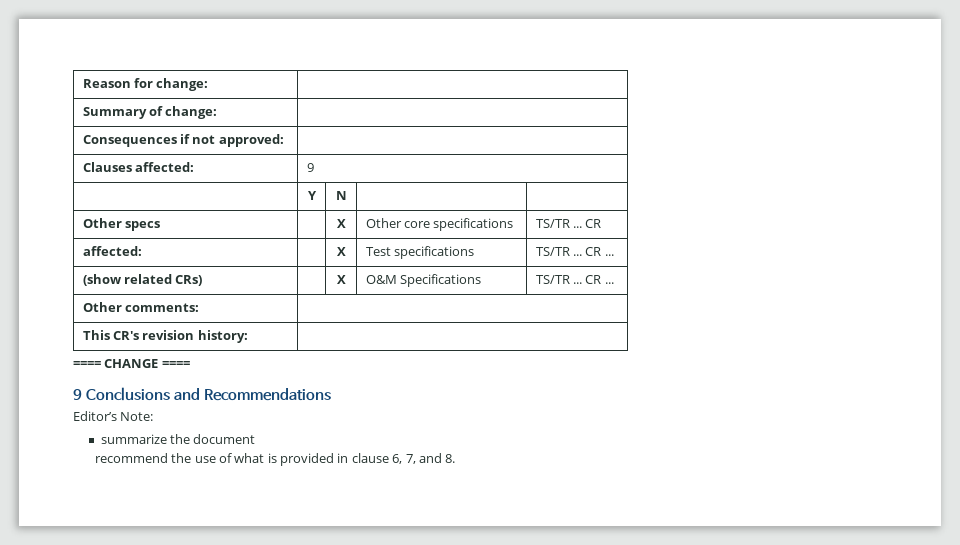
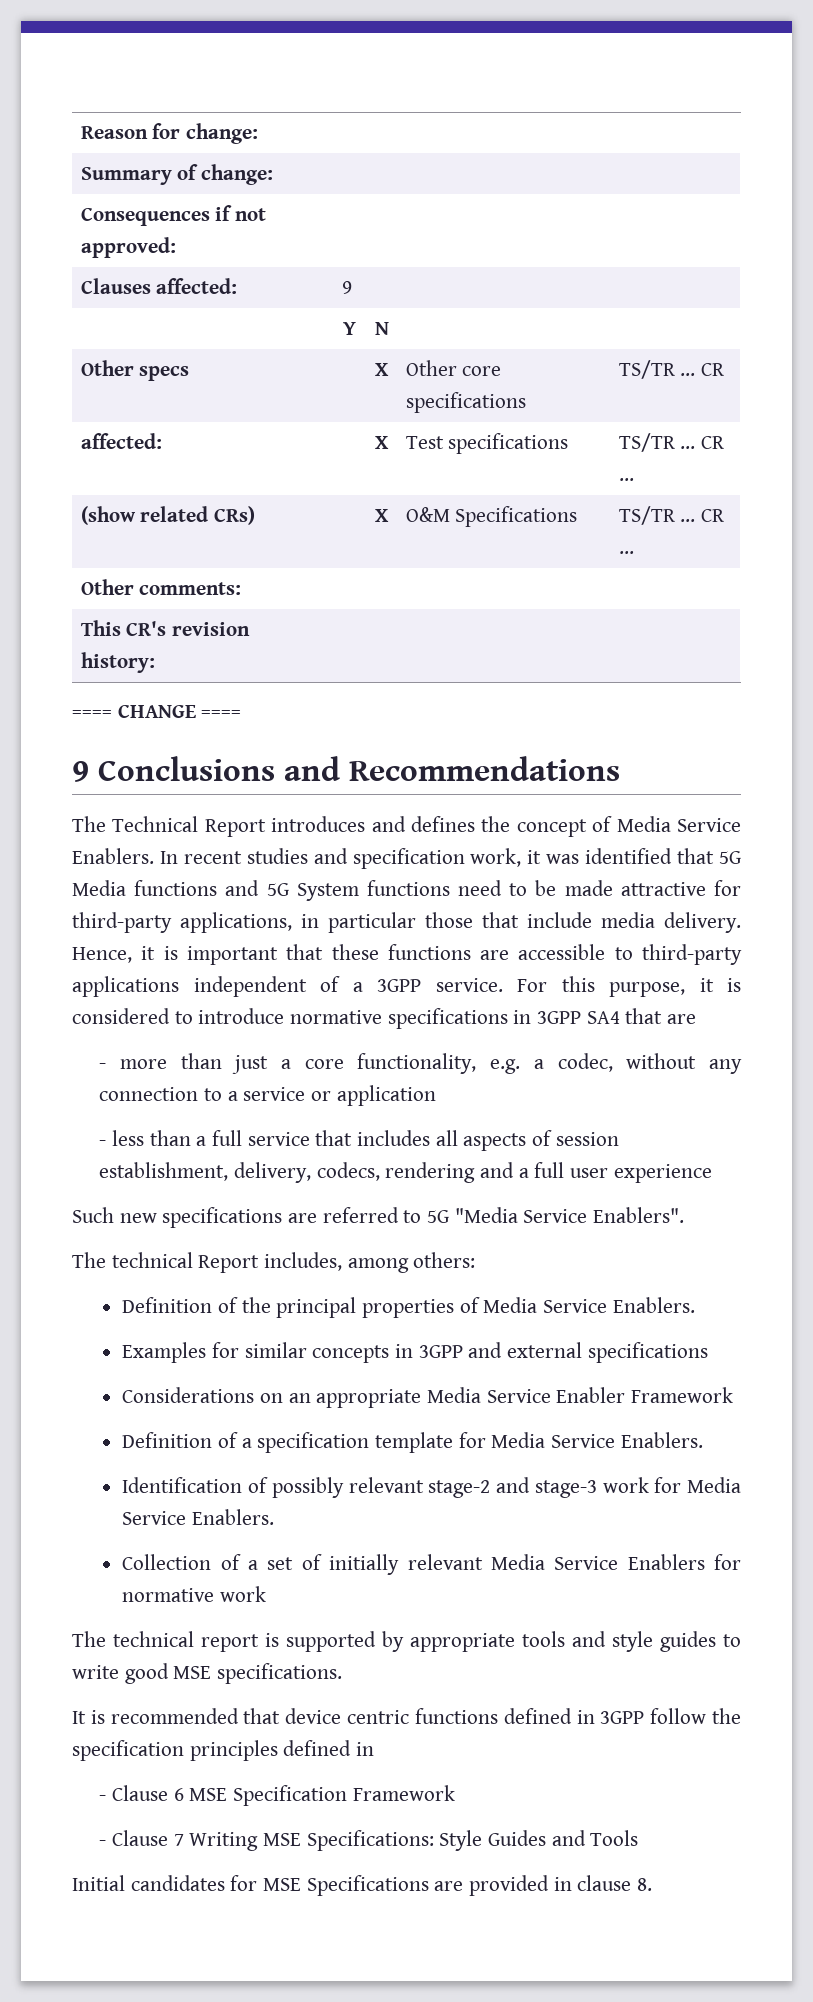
[73,411,154,421] [100,434,256,444] [94,453,442,466] Editor’s Note: // summarize the document // recommend the use of what is provided in clause 6, 7, and -> [72,816,741,837] [72,848,741,869] [72,880,741,901] [72,912,741,933] [72,944,742,965] [72,976,741,997] [72,1008,697,1029] [99,1053,743,1074] [99,1085,436,1106] [99,1130,619,1151] [99,1162,712,1183] [72,1207,685,1228] [72,1252,476,1273] [122,1297,695,1318] [122,1342,708,1363] [122,1387,733,1408] [122,1432,703,1453] [122,1477,741,1498] [122,1509,274,1525] [122,1554,741,1575] [122,1586,266,1602] [72,1631,741,1652] [72,1663,343,1684] [72,1708,742,1724] [72,1740,375,1761] [99,1785,455,1806] [99,1830,639,1851] [72,1875,632,1896] The Technical Report introduces and defines the concept of Media Service Enablers. In recent studies and specification work, it was identified that 5G Media functions and 5G System functions need to be made attractive for third-party applications, in particular those that include media delivery. Hence, it is important that these functions are accessible to third-party applications independent of a 3GPP service. For this purpose, it is considered to introduce normative specifications in 3GPP SA4 that are // - more than just a core functionality, e.g. a codec, without any connection to a service or application // - less than a full service that includes all aspects of session establishment, delivery, codecs, rendering and a full user experience // Such new specifications are referred to 5G "Media Service Enablers". // The technical Report includes, among others: // Definition of the principal properties of Media Service Enablers. // Examples for similar concepts in 3GPP and external specifications // Considerations on an appropriate Media Service Enabler Framework // Definition of a specification template for Media Service Enablers. // Identification of possibly relevant stage-2 and stage-3 work for Media Service Enablers. // Collection of a set of initially relevant Media Service Enablers for normative work // The technical report is supported by appropriate tools and style guides to write good MSE specifications. // It is recommended that device centric functions defined in 3GPP follow the specification principles defined in // - Clause 6 MSE Specification Framework // - Clause 7 Writing MSE Specifications: Style Guides and Tools // Initial candidates for MSE Specifications are provided in clause

